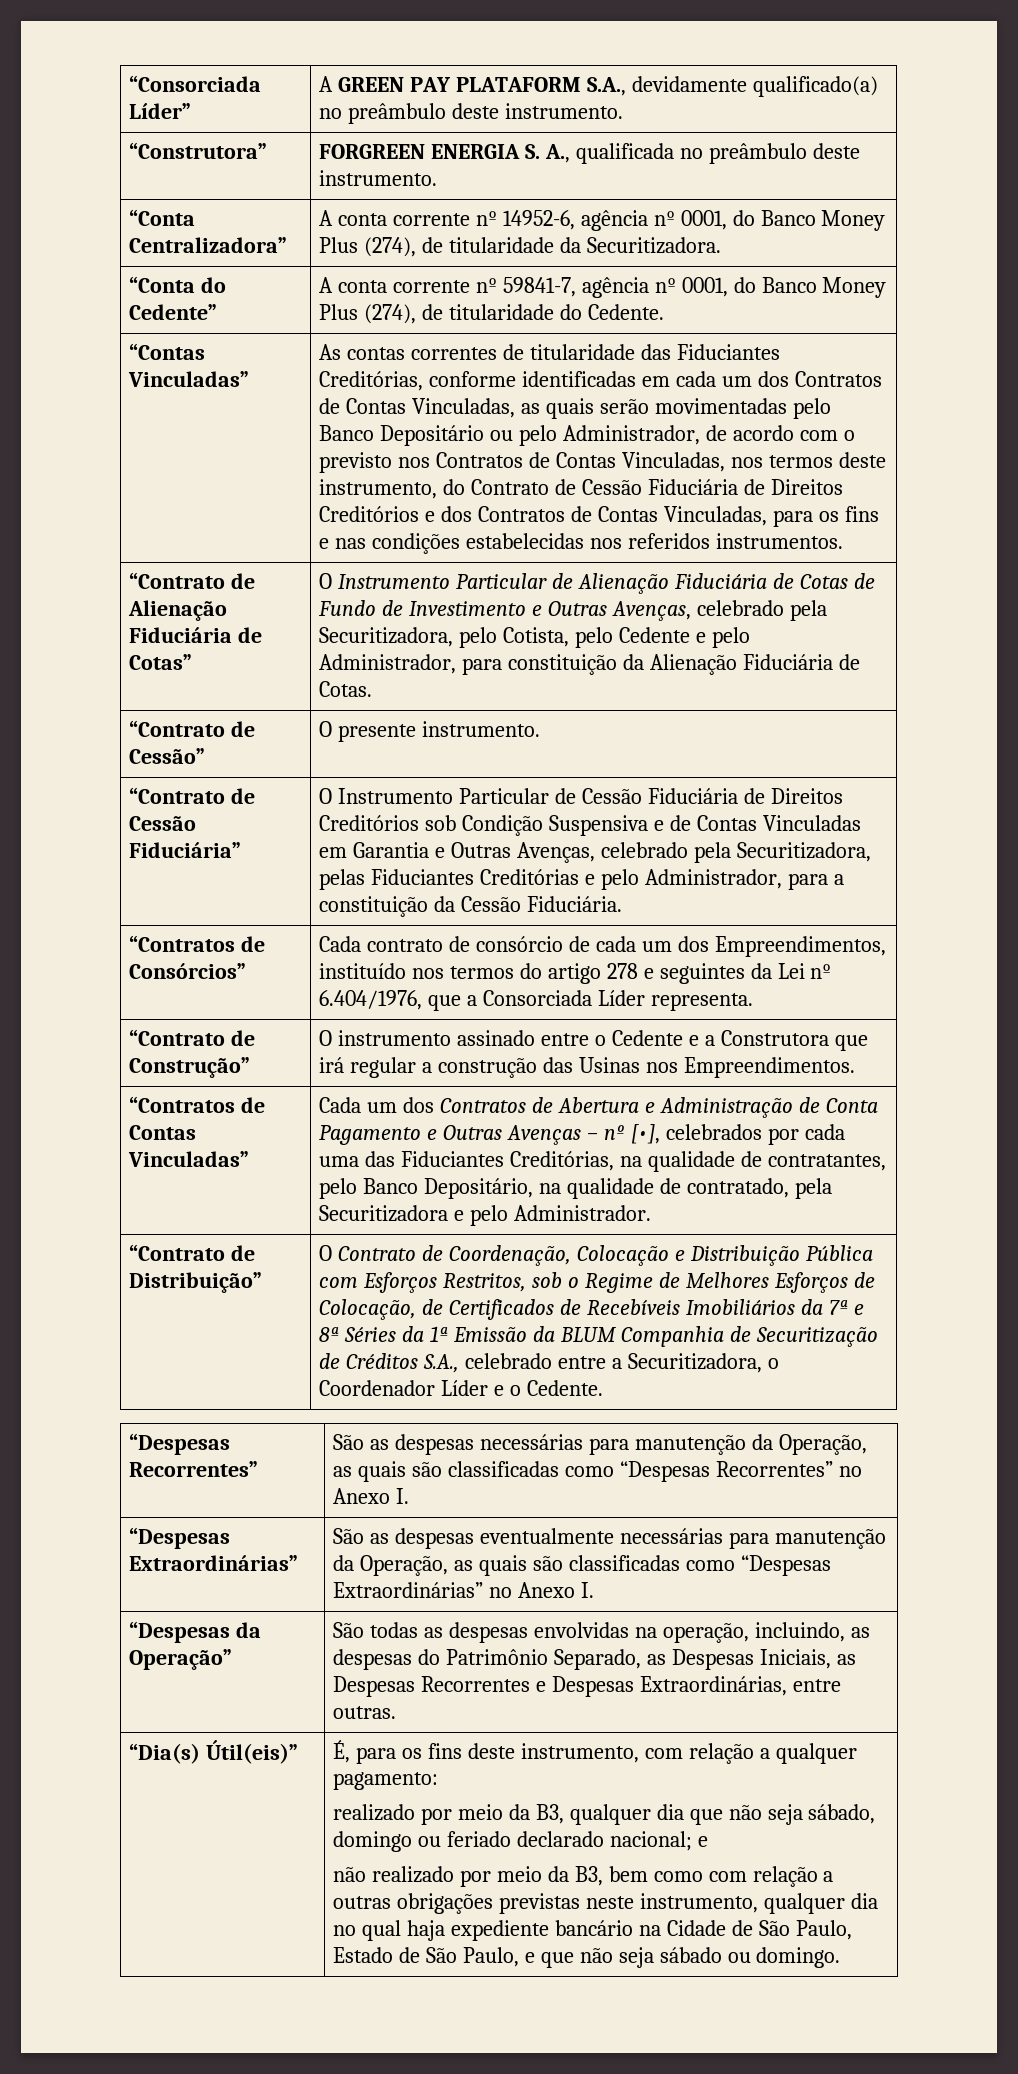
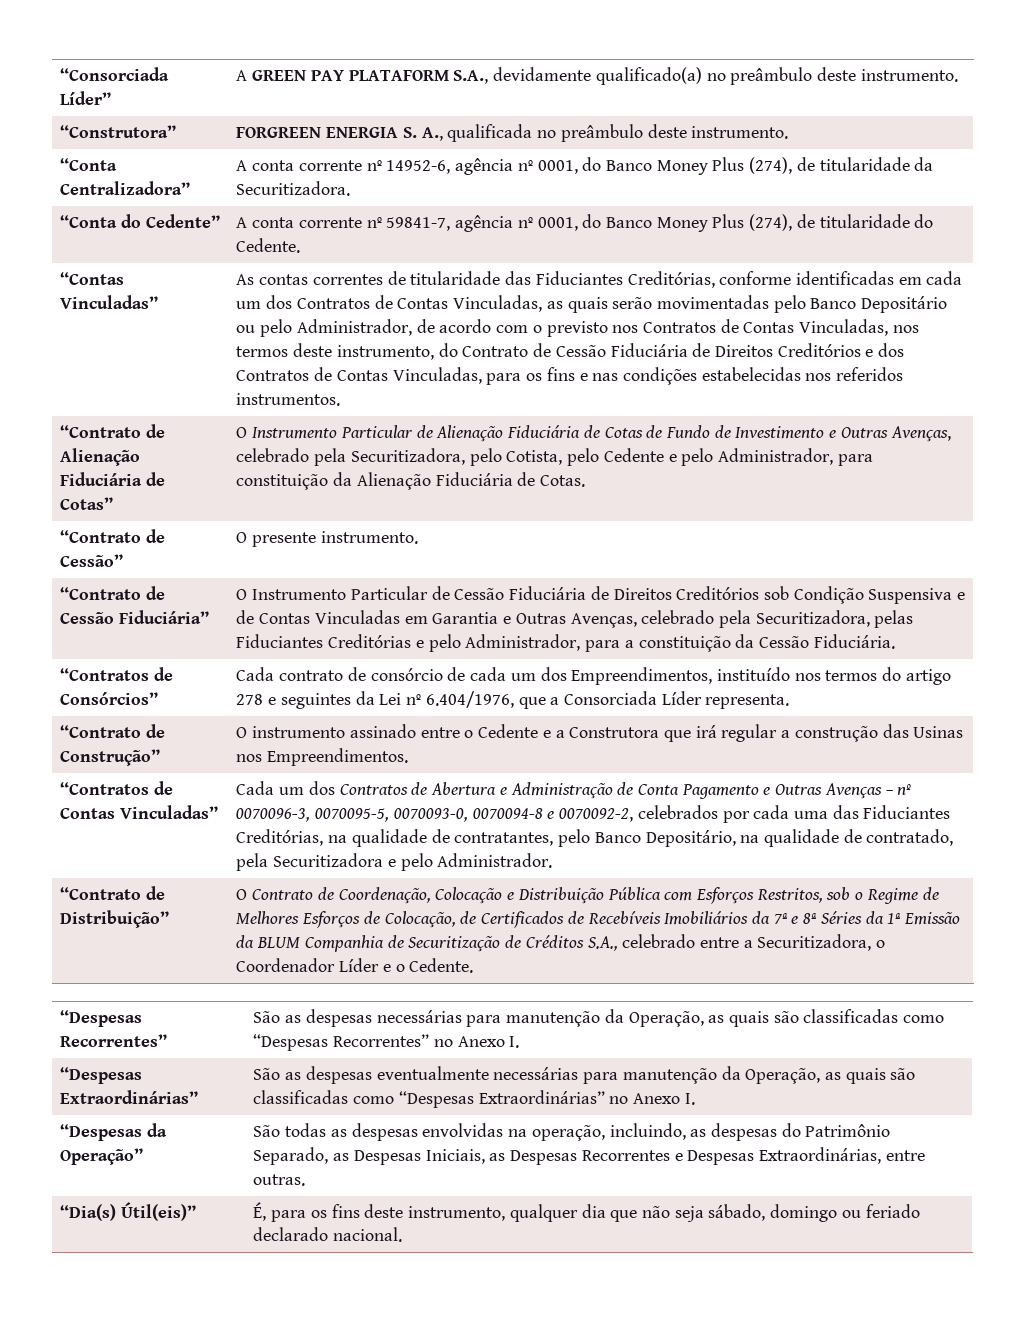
[630,1124,660,1144] [•], -> [236,808,634,822] 0070096-3, 0070095-5, 0070093-0, 0070094-8 e 0070092-2,
[644,1743,857,1764] [333,1772,439,1790] [333,1804,564,1825] com relação a qualquer pagamento: // realizado por meio da B3, -> (506, 1213) none
[609,1831,708,1851] [333,1866,834,1887] [333,1893,878,1914] [333,1920,852,1941] [333,1947,841,1968] nacional; e // não realizado por meio da B3, bem como com relação a outras obrigações previstas neste instrumento, qualquer dia no qual haja expediente bancário na Cidade de São Paulo, Estado de São Paulo, e que não seja sábado ou domingo. -> [333,1227,403,1242] nacional.

